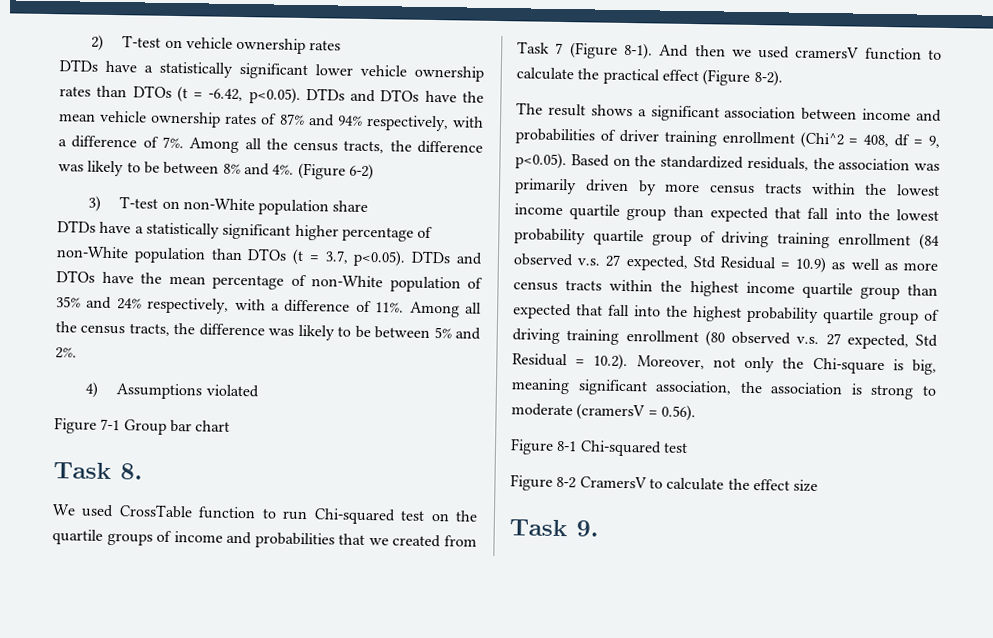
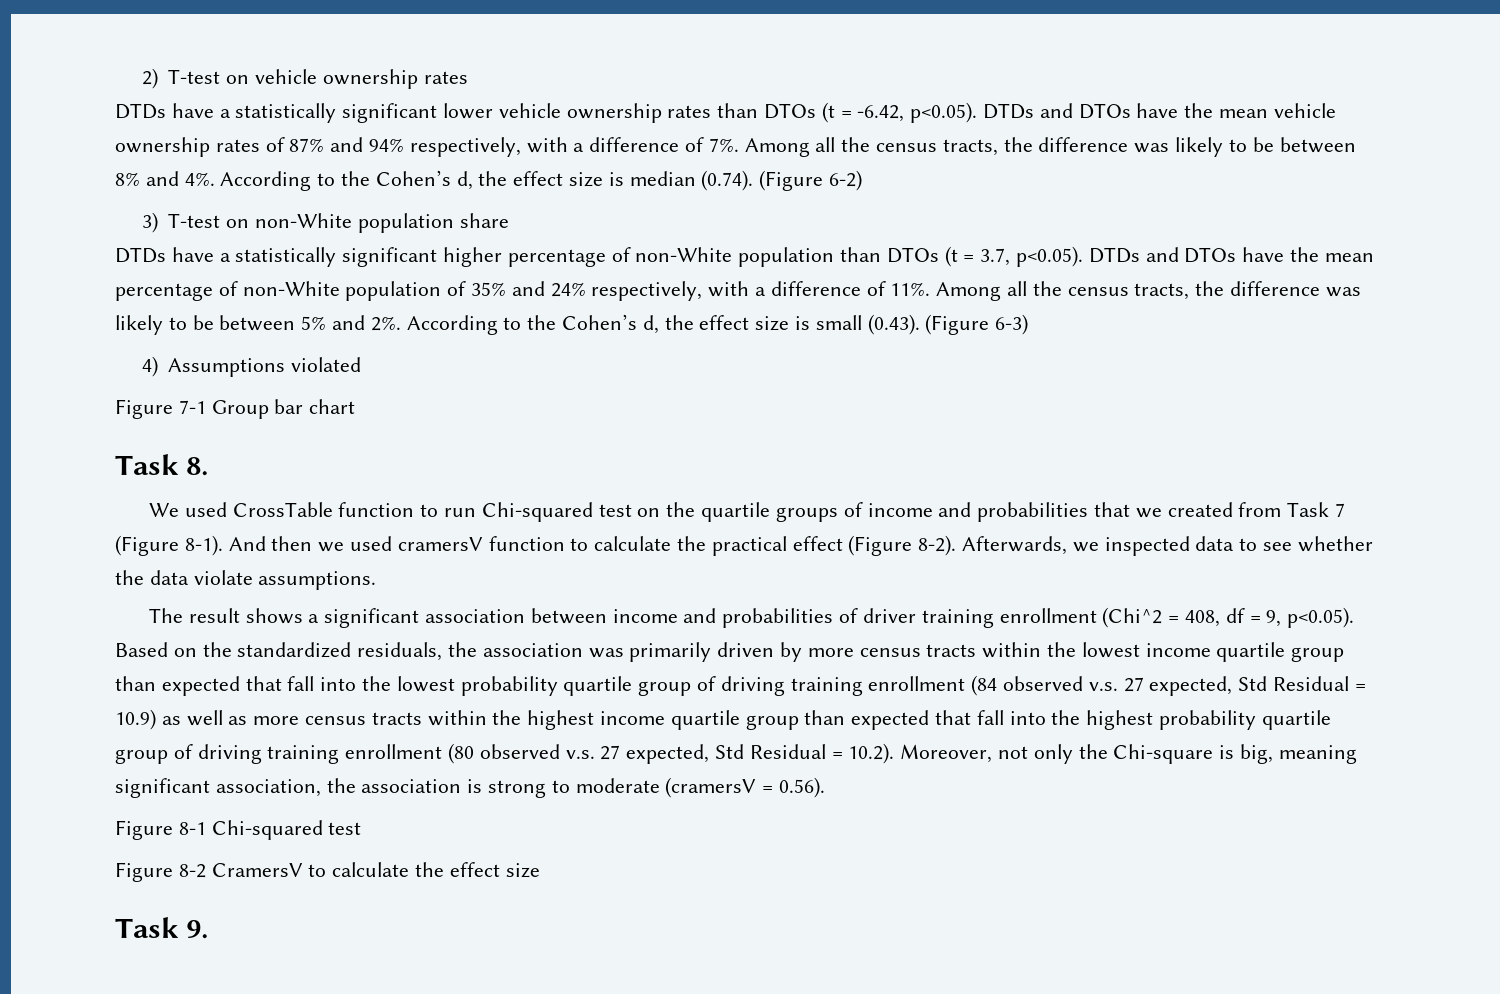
(295, 169) none -> [220,170,754,191] According to the Cohen’s d, the effect size is median (0.74).
(77, 353) none -> [406,314,1029,335] According to the Cohen’s d, the effect size is small (0.43). (Figure 6-3)
(783, 78) none -> [962,536,1373,556] [115,570,377,590] Afterwards, we inspected data to see whether the data violate assumptions.

